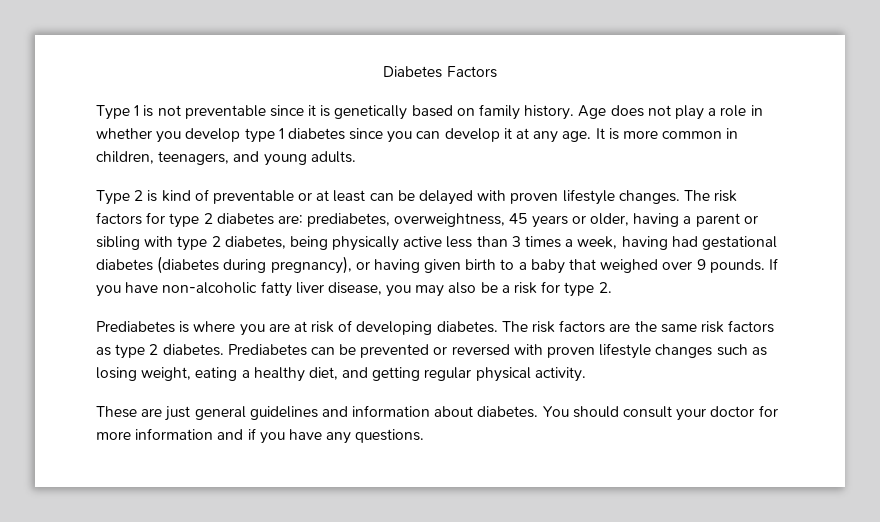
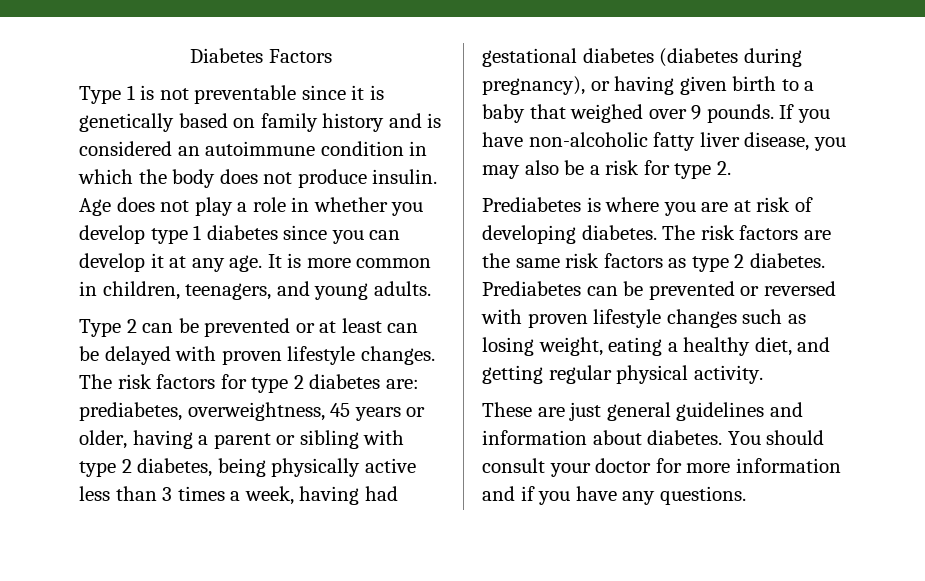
[524,105,575,120] history. -> [322,113,442,132] [79,141,428,156] [78,169,438,188] history and is considered an autoimmune condition in which the body does not produce insulin.
[147,189,294,204] is kind of preventable -> [142,318,291,337] can be prevented

